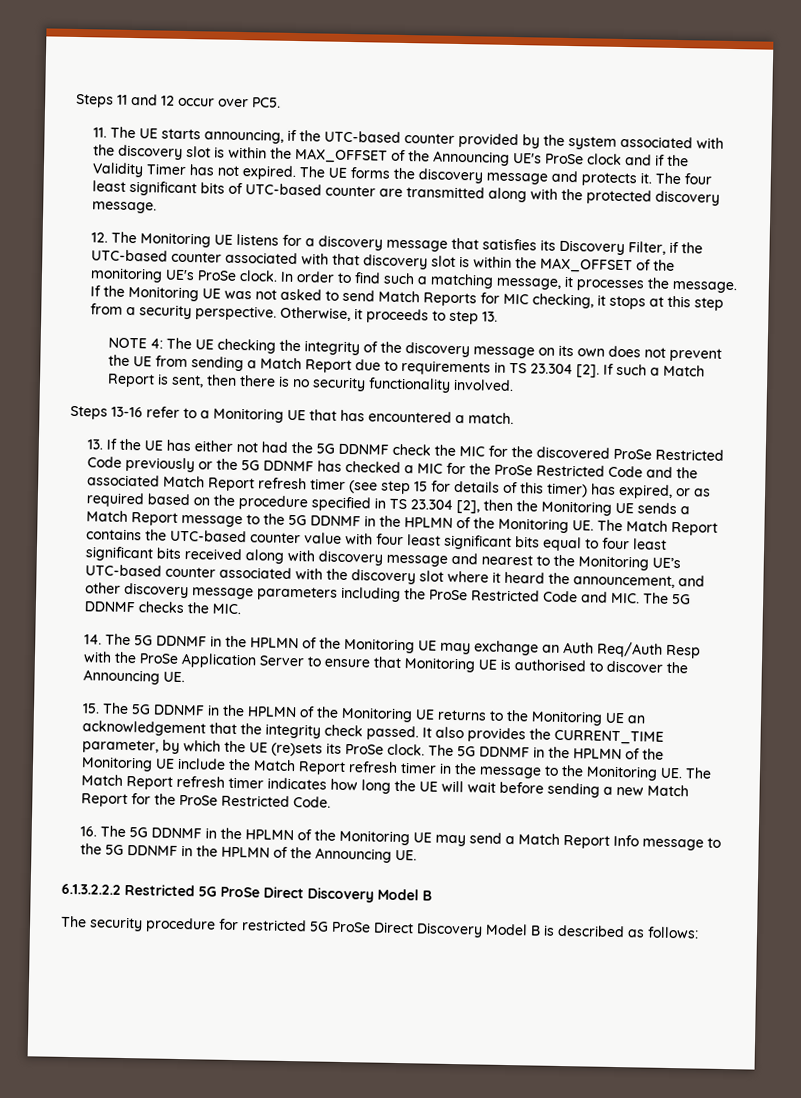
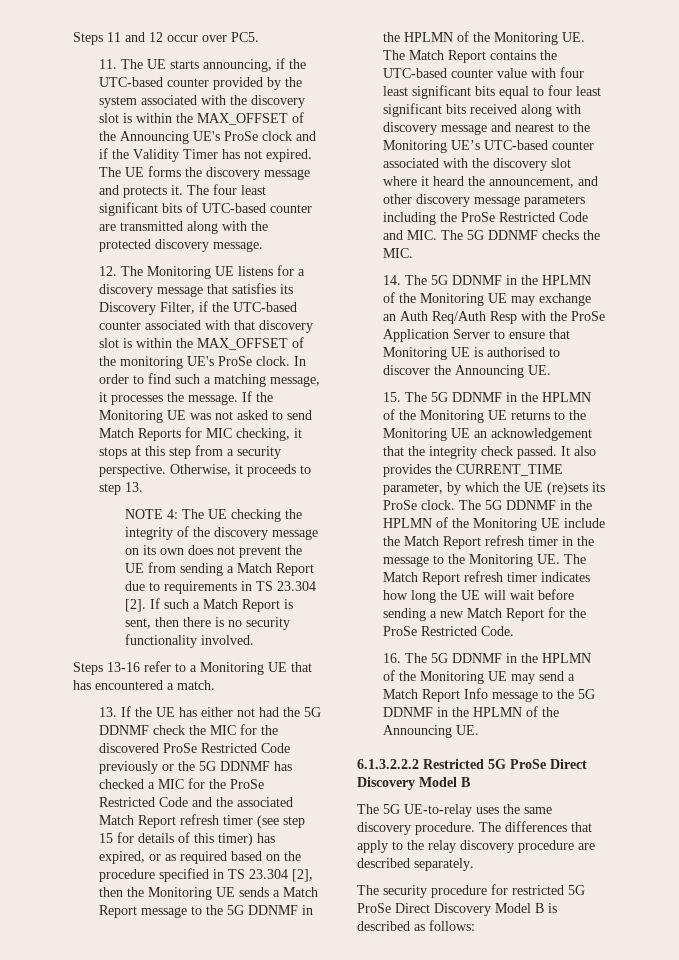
(432, 895) none -> [357,804,552,817] [357,821,592,835] [357,840,595,853] [357,858,474,871] // The 5G UE-to-relay uses the same discovery procedure. The differences that apply to the relay discovery procedure are described separately.

